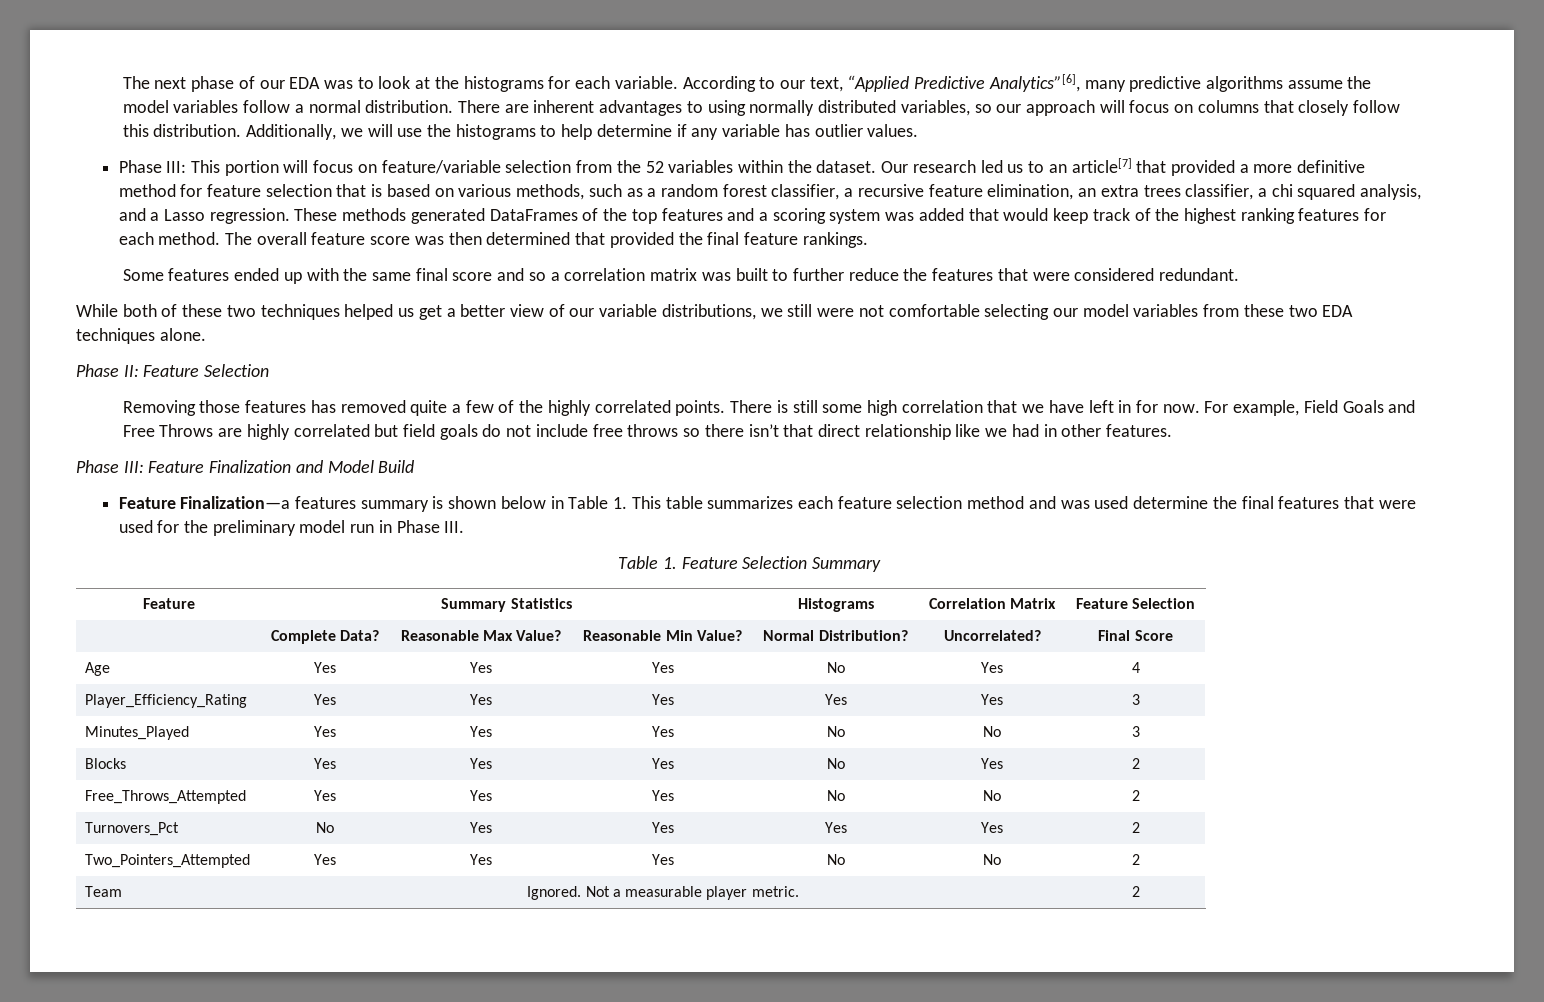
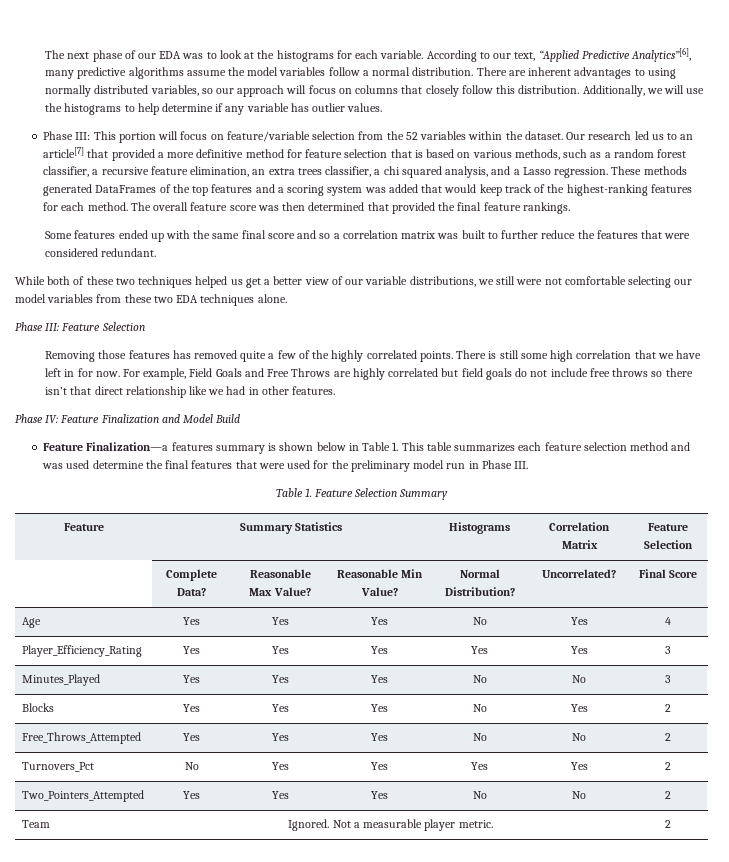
[1183,208,1295,224] highest ranking -> [566,184,648,196] highest-ranking
[123,365,139,377] II: -> [45,323,60,331] III:
[123,461,144,473] III: -> [45,415,59,424] IV:

